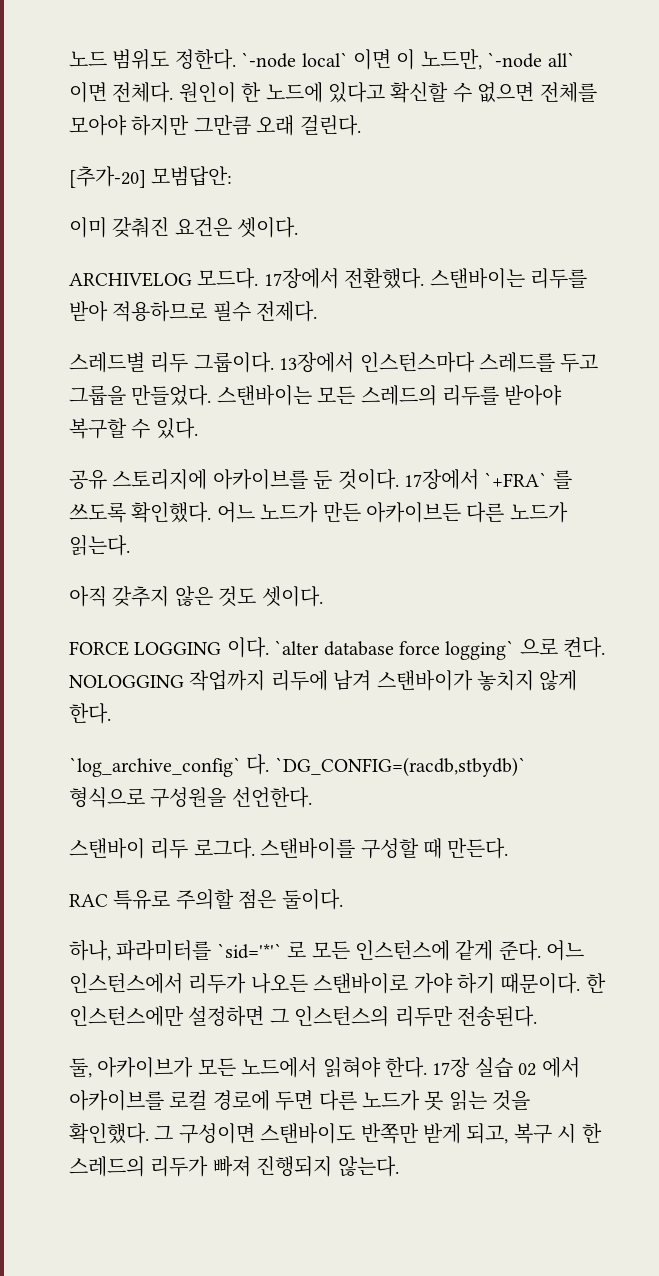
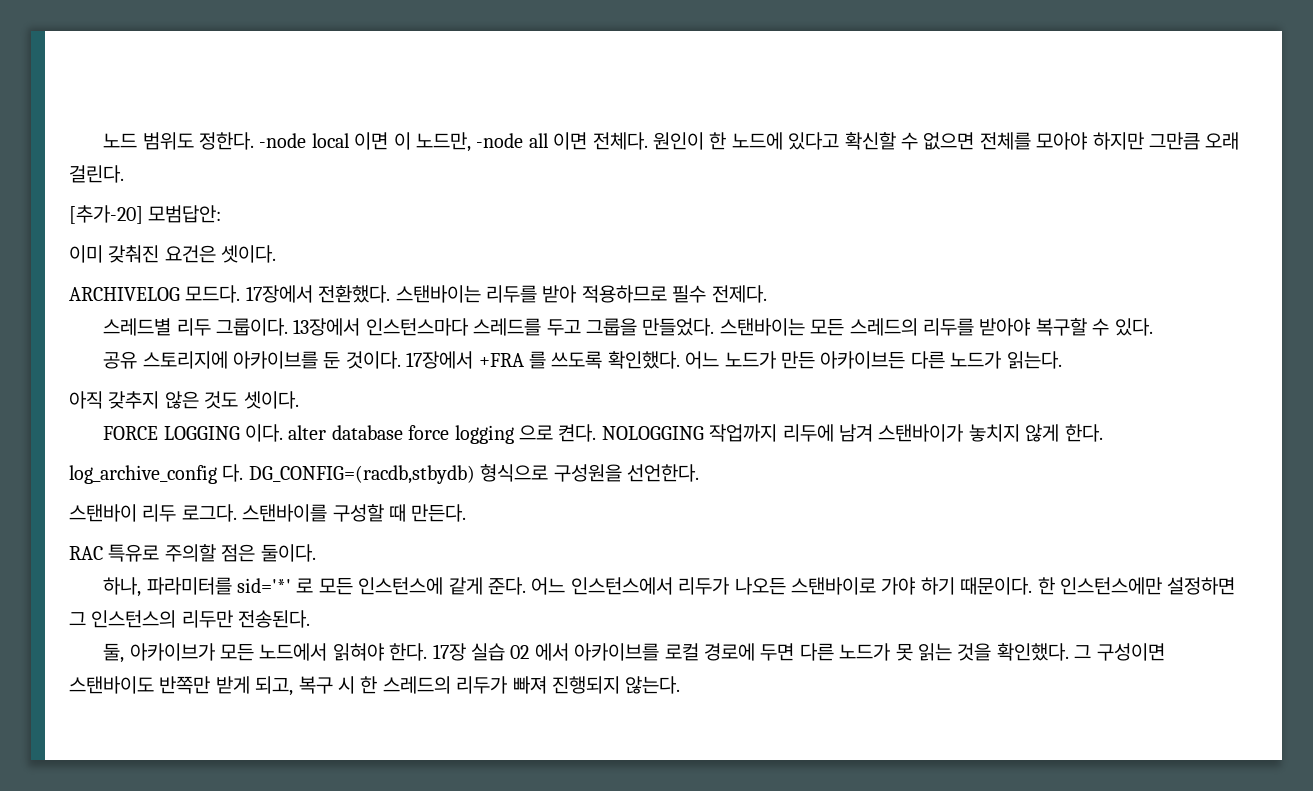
[241,52,348,68] `-node local` -> [259,133,350,148] -node local
[487,52,575,68] `-node all` -> [476,133,549,148] -node all
[484,472,548,487] `+FRA` -> [478,353,524,367] +FRA
[274,640,320,655] `alter -> [288,425,327,440] alter
[445,640,515,660] logging` -> [454,425,514,444] logging
[69,754,526,777] `log_archive_config` 다. `DG_CONFIG=(racdb,stbydb)` -> [69,464,475,484] log_archive_config 다. DG_CONFIG=(racdb,stbydb)
[216,943,282,959] `sid='*'` -> [236,578,291,593] sid='*'

